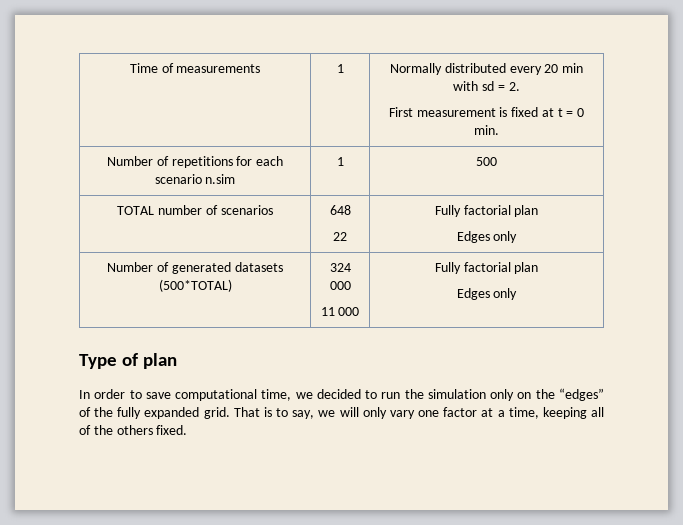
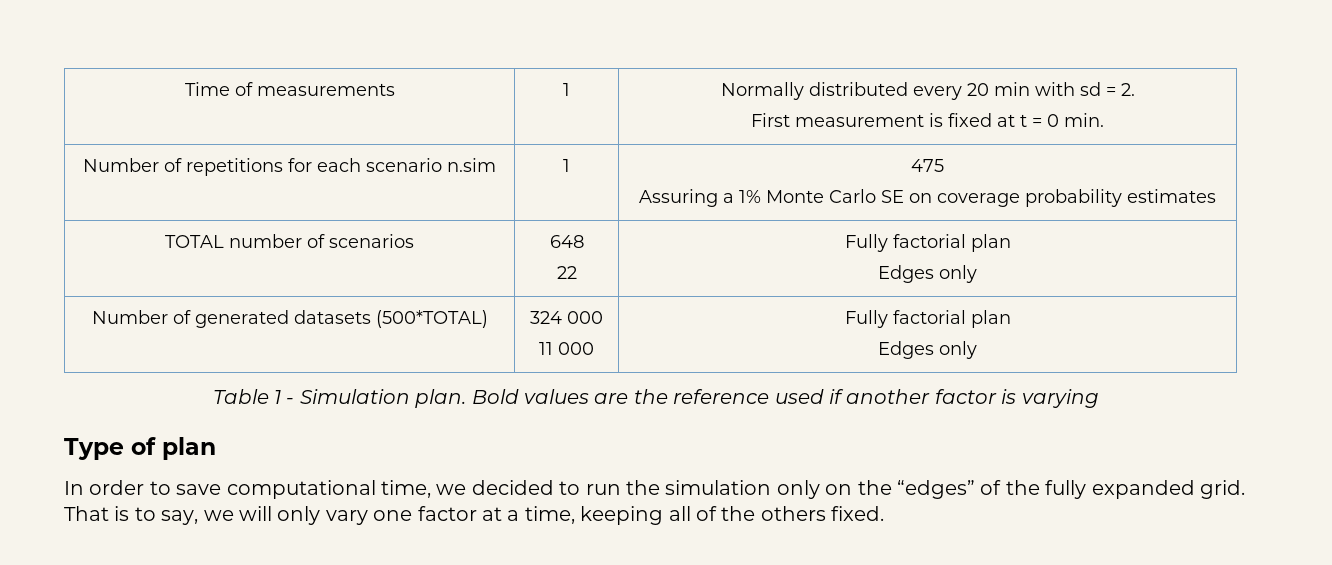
[476,157,497,166] 500 -> [911,159,944,172] [639,189,1216,207] 475 // Assuring a 1% Monte Carlo SE on coverage probability estimates
(518, 294) none -> [212,389,1099,408] // Table 1 - Simulation plan. Bold values are the reference used if another factor is varying

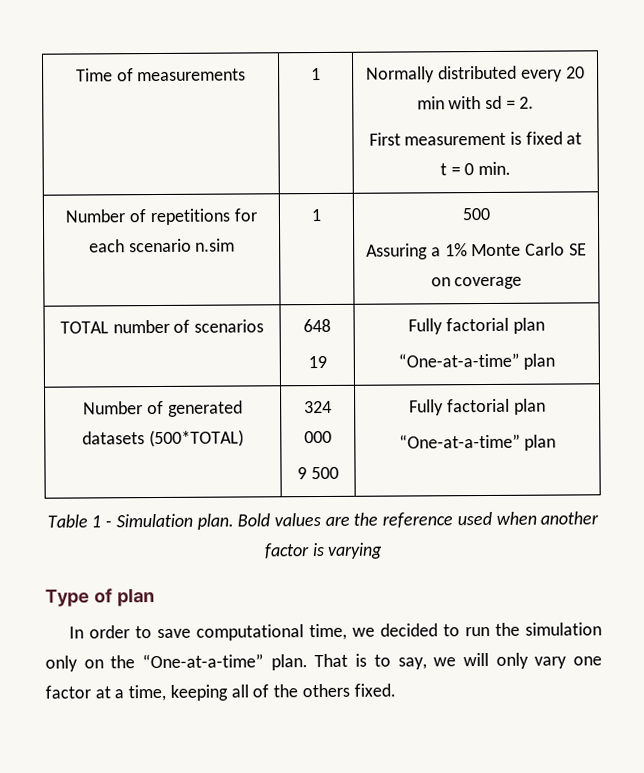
[911,159,944,172] 475 -> [461,207,490,221] 500
[1025,189,1216,207] probability estimates -> (523, 283) none
[556,266,577,279] [844,234,1011,252] [878,265,977,283] 22 | Fully factorial plan // Edges only -> [307,355,327,369] [408,317,545,335] [397,352,556,370] 19 | Fully factorial plan // “One-at-a-time” plan
[539,342,594,355] [844,310,1011,328] [878,341,977,359] 11 000 | Fully factorial plan // Edges only -> [297,466,339,480] [409,398,546,416] [398,433,557,451] 9 500 | Fully factorial plan // “One-at-a-time” plan
[828,389,844,404] if -> [495,511,537,525] when
[896,480,1245,499] “edges” of the fully expanded grid. -> [142,653,308,671] “One-at-a-time” plan.

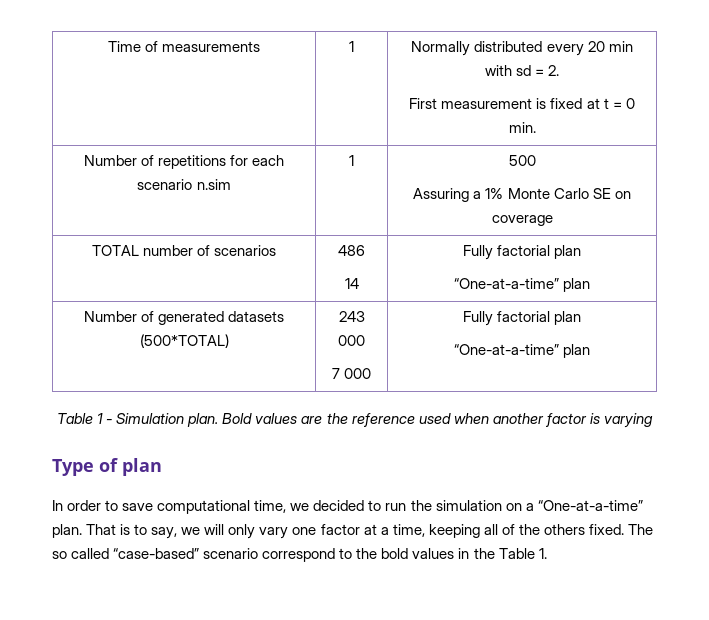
[303,318,331,333] [307,355,327,369] 648 // 19 -> [338,245,365,256] [344,278,359,289] 486 // 14
[304,400,332,414] 324 -> [338,311,365,322] 243
[297,466,339,480] 9 500 -> [331,368,372,379] 7 000
[45,655,136,672] only on the -> [505,503,534,511] on a
(396, 690) none -> [628,524,653,535] [52,548,547,562] The so called “case-based” scenario correspond to the bold values in the Table 1.

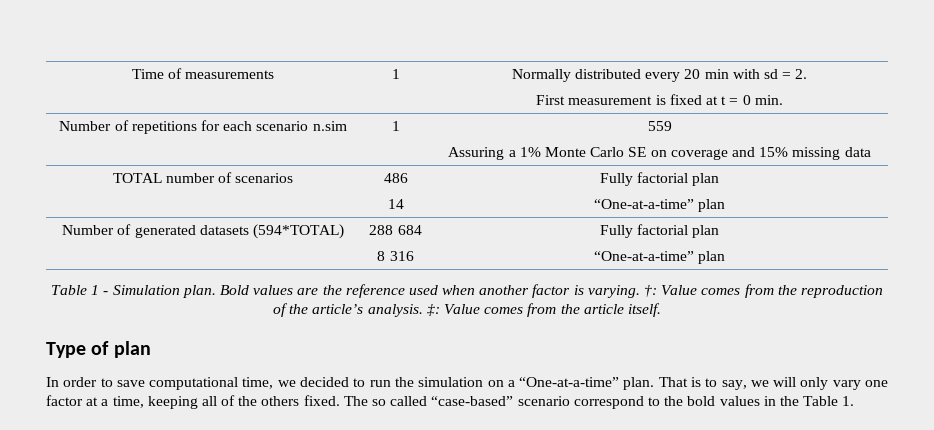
[508,155,536,166] 500 -> [647,121,672,131] 559
(553, 220) none -> [731,147,871,160] and 15% missing data
[139,334,229,348] [338,311,365,322] [338,335,365,346] [331,368,372,379] (500*TOTAL) | 243 000 // 7 000 -> [252,224,344,239] [369,225,422,235] [377,251,414,261] (594*TOTAL) | 288 684 // 8 316
[603,413,653,428] varying -> [587,284,883,298] [273,303,661,317] varying. †: Value comes from the reproduction of the article’s analysis. ‡: Value comes from the article itself.

